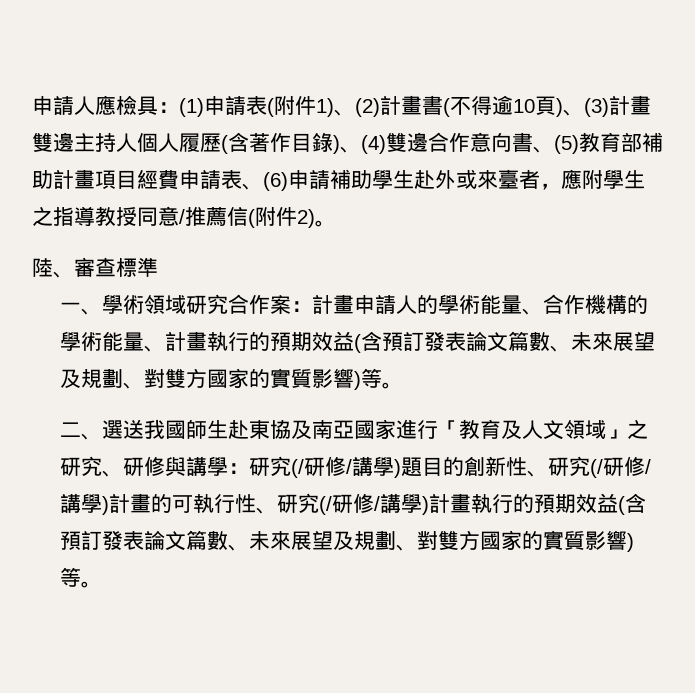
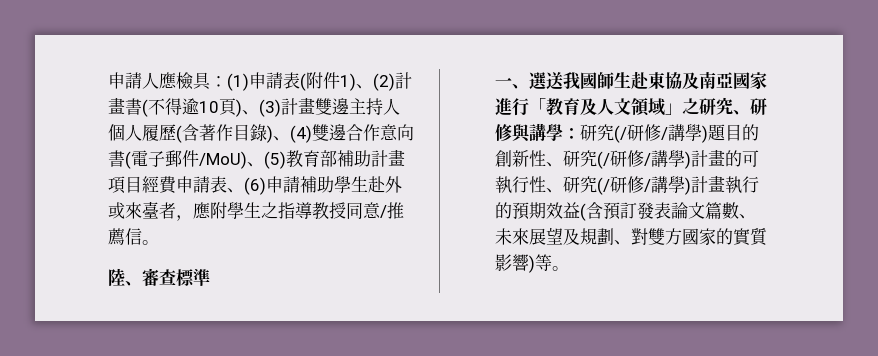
(533, 142) none -> [125,150,247,169] (電子郵件/MoU)
[248,206,315,228] (附件2) -> (142, 236) none
[102,294,649,315] [60,331,656,353] [60,368,404,390] [60,422,103,440] 學術領域研究合作案：計畫申請人的學術能量、合作機構的學術能量、計畫執行的預期效益(含預訂發表論文篇數、未來展望及規劃、對雙方國家的實質影響)等。 // 二、 -> (529, 86) none

